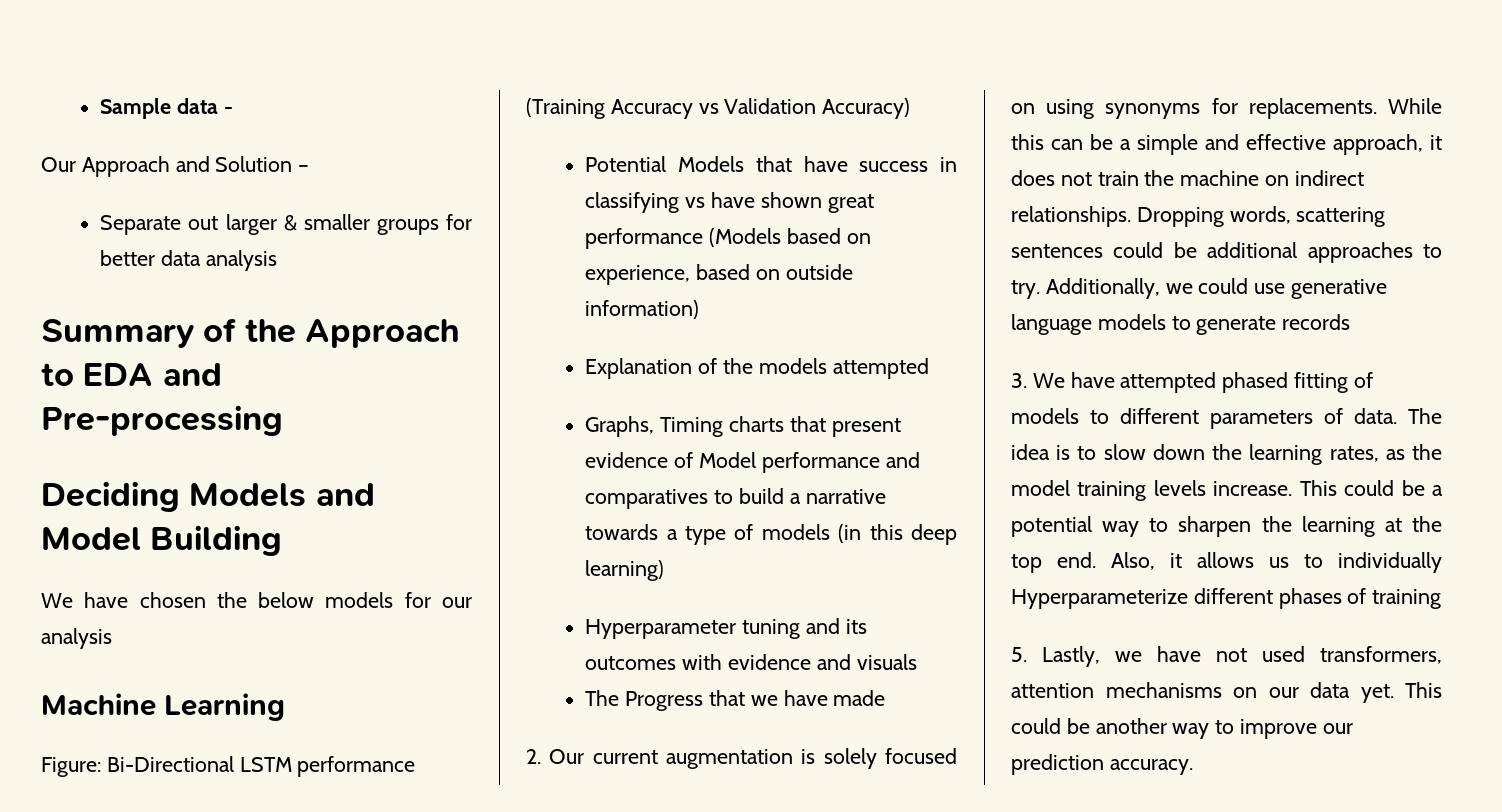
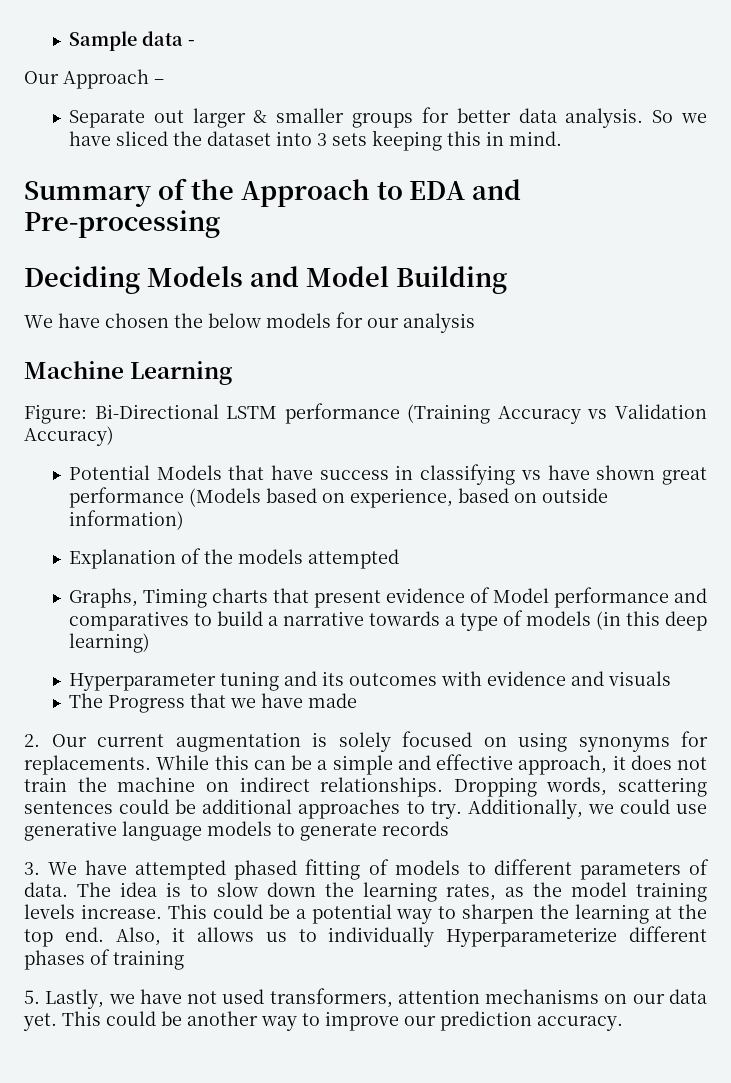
[175,156,293,172] and Solution -> (149, 79) none
[205,250,277,271] analysis -> [565,108,707,128] [68,130,562,151] analysis. So we have sliced the dataset into 3 sets keeping this in mind.

